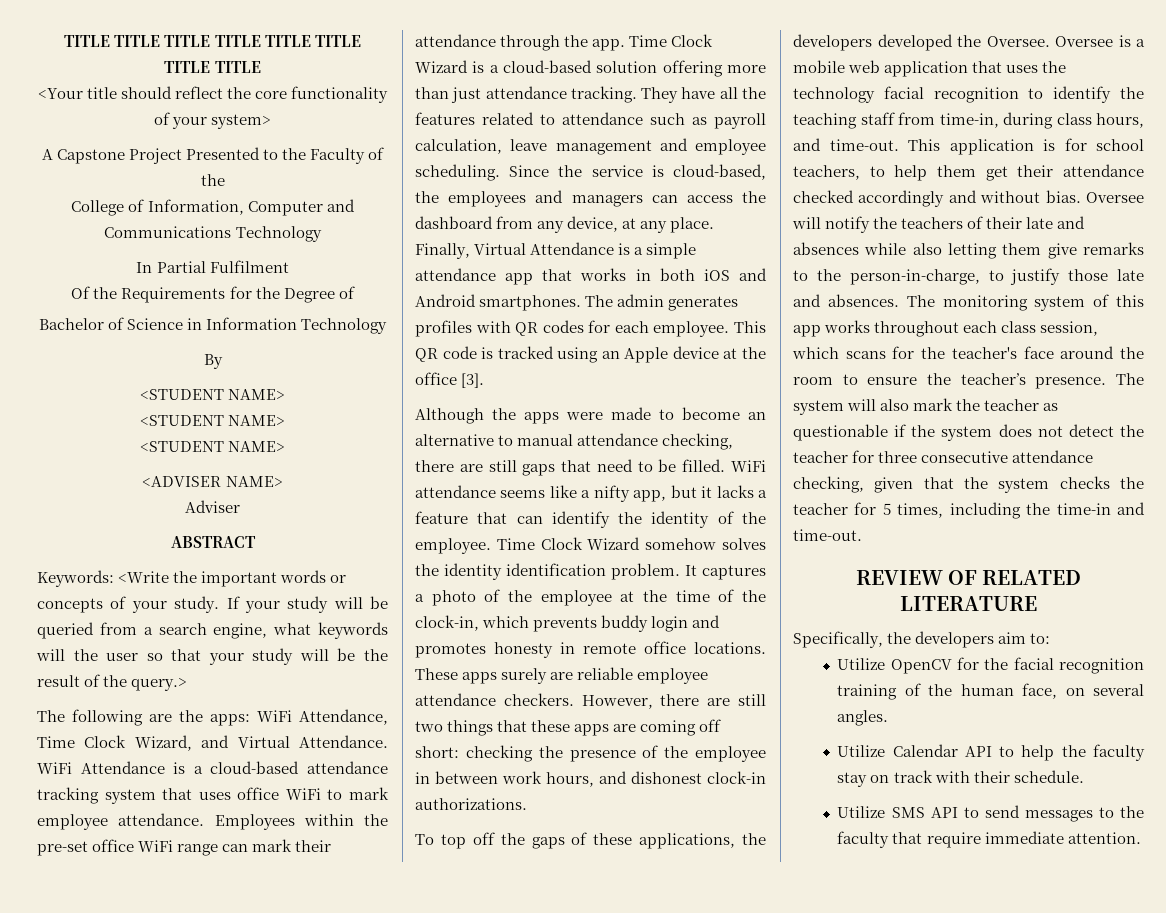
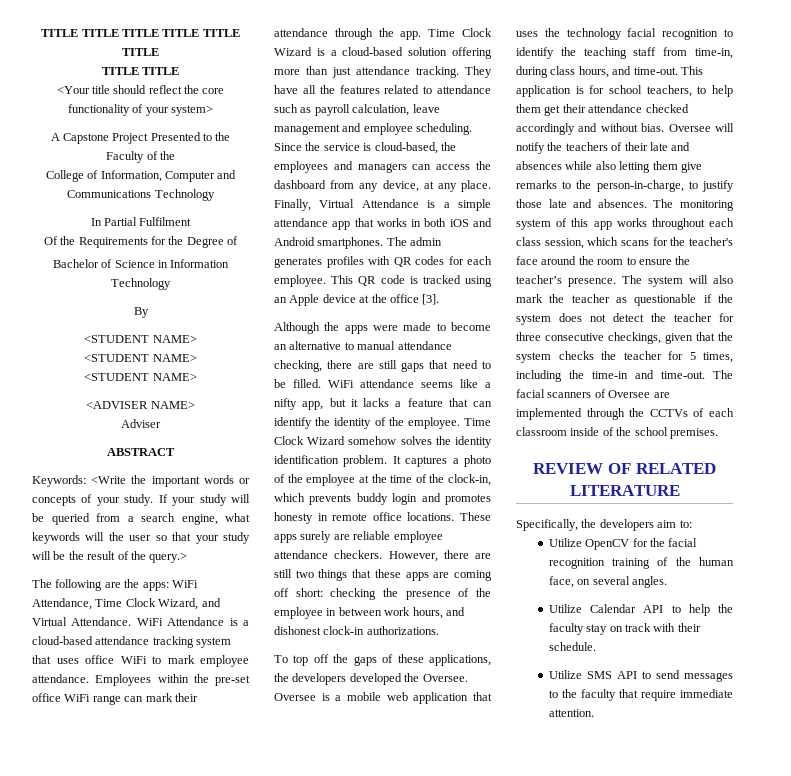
[1012,450,1094,463] [793,476,864,493] attendance checking, -> [608,332,661,344] checkings,
(862, 535) none -> [713,370,733,379] [516,389,670,398] [516,408,734,420] [516,427,718,439] The facial scanners of Oversee are implemented through the CCTVs of each classroom inside of the school premises.

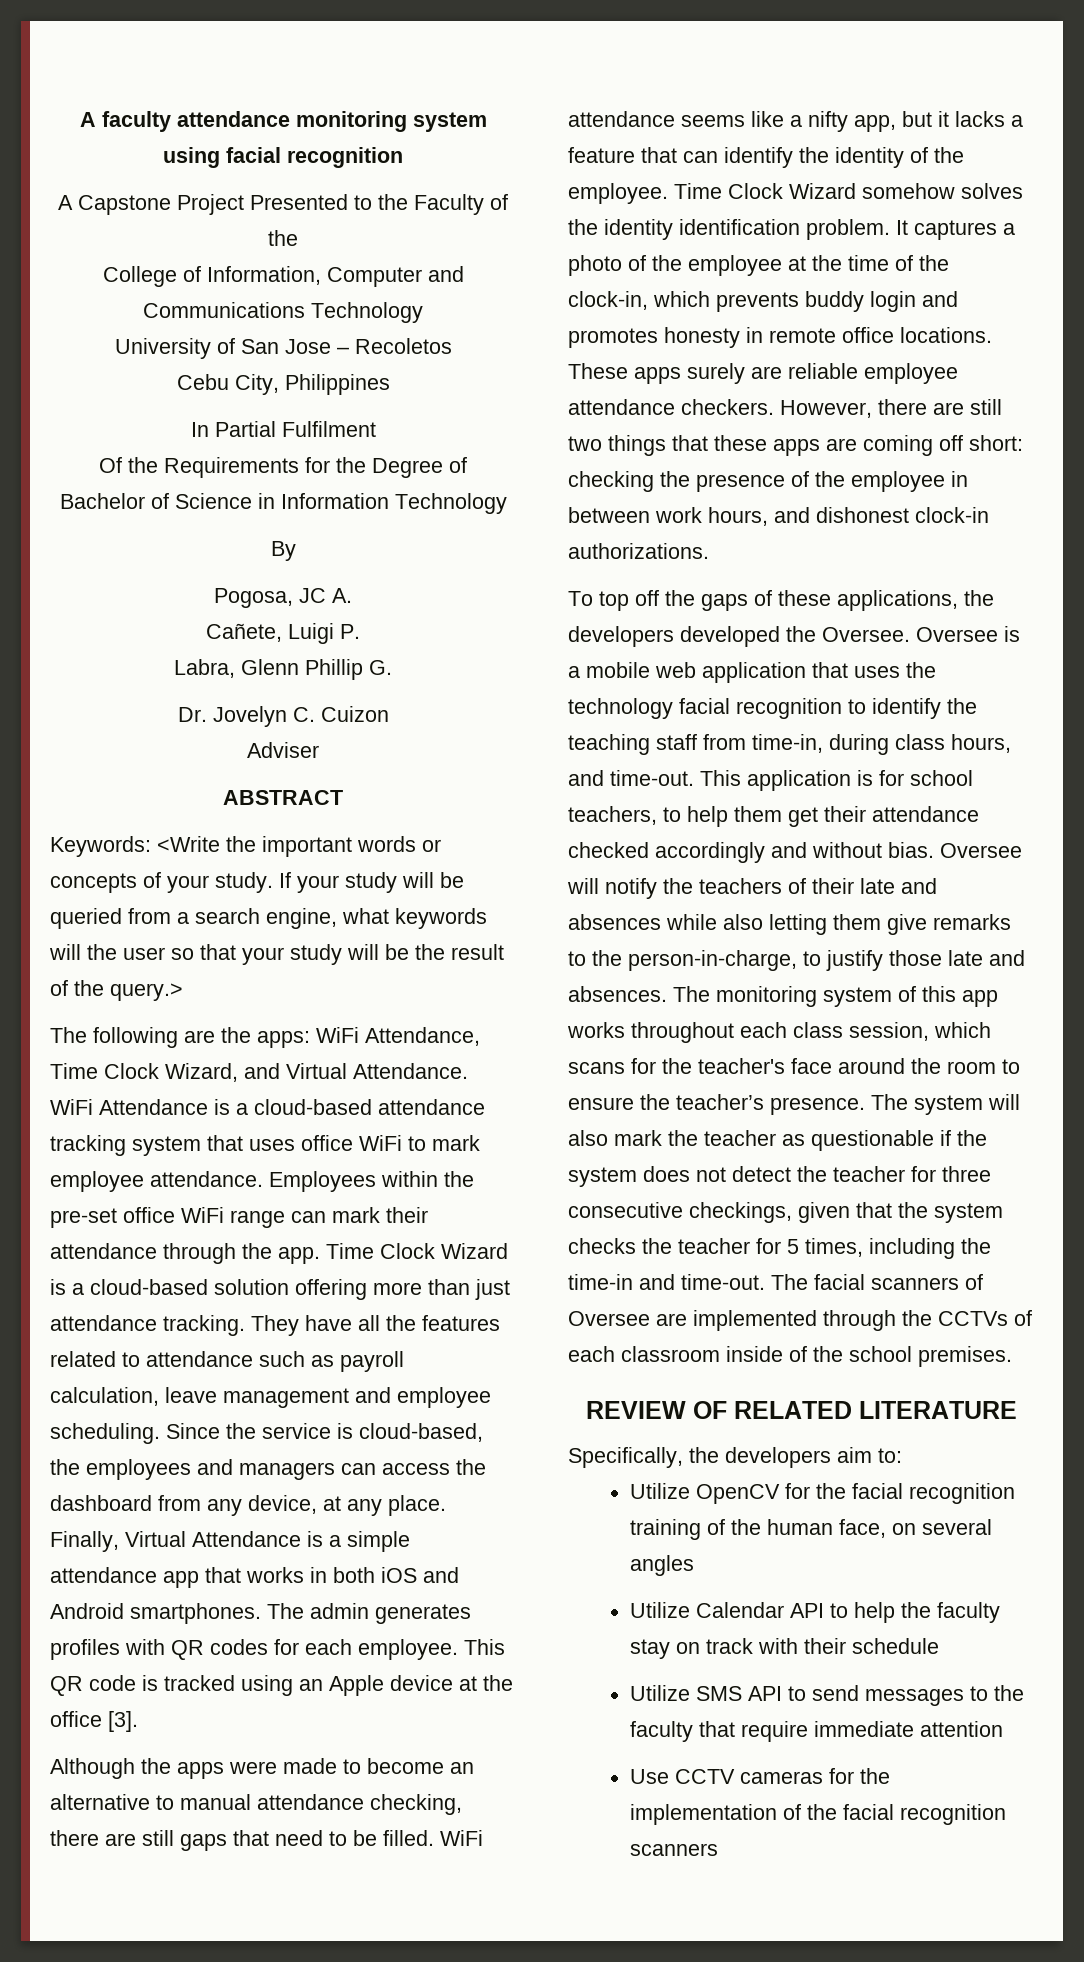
[41,29,240,37] [122,48,159,56] [101,67,180,75] [56,85,225,94] [67,104,214,116] TITLE TITLE TITLE TITLE TITLE TITLE // TITLE TITLE // <Your title should reflect the core functionality of your system> -> [79,111,487,132] [163,147,403,168] A faculty attendance monitoring system using facial recognition
(215, 195) none -> [114,338,452,359] [176,374,390,395] // University of San Jose – Recoletos // Cebu City, Philippines
[84,335,197,343] [84,354,197,362] [84,373,197,381] [86,401,195,409] <STUDENT NAME> // <STUDENT NAME> // <STUDENT NAME> // <ADVISER NAME> -> [214,588,352,608] [206,623,360,644] [174,659,392,680] [177,706,389,727] Pogosa, JC A. // Cañete, Luigi P. // Labra, Glenn Phillip G. // Dr. Jovelyn C. Cuizon
[631,576,667,588] angles. -> [630,1555,695,1576] angles
[548,642,596,651] schedule. -> [852,1638,940,1654] schedule
[548,709,594,717] attention. -> [920,1721,1004,1737] [630,1768,891,1784] [630,1804,1007,1825] [630,1843,719,1856] attention // Use CCTV cameras for the implementation of the facial recognition scanners

